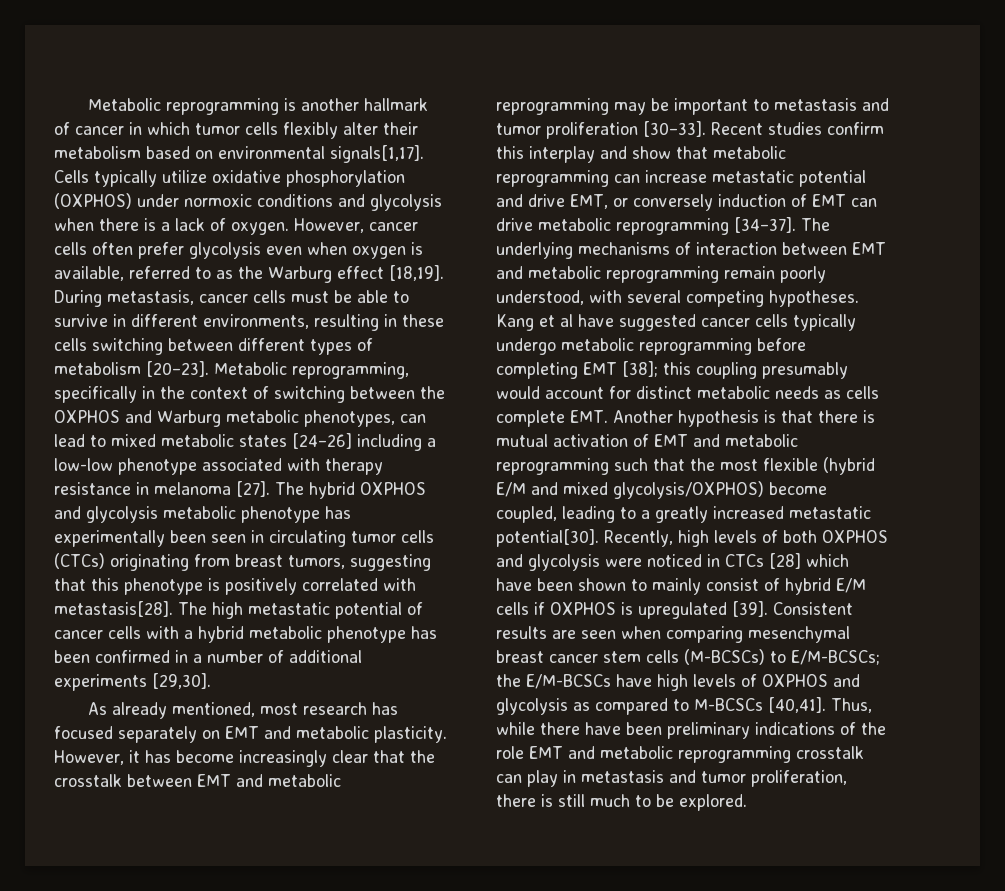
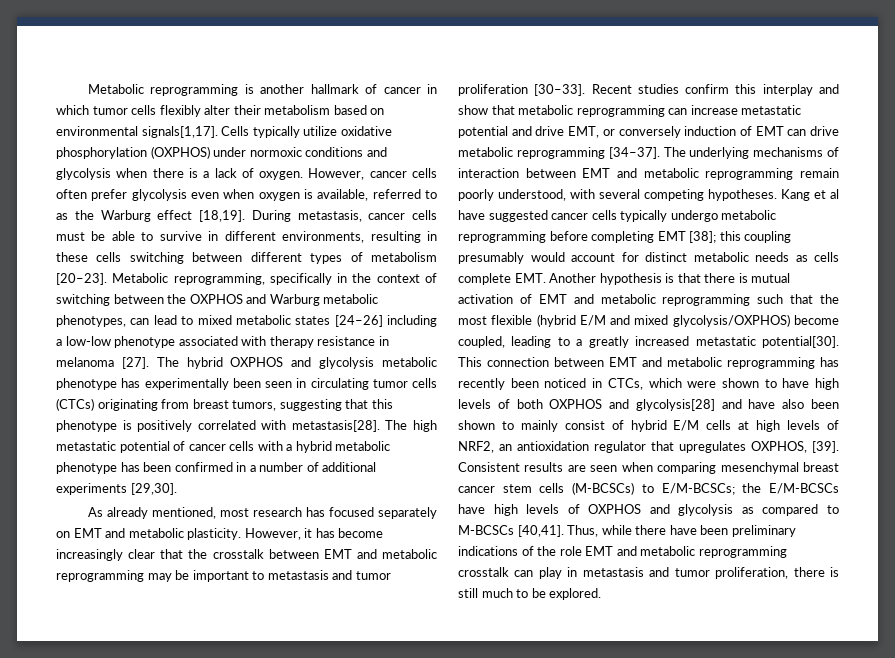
[604,530,673,547] Recently, -> [458,357,839,369] [458,378,810,390] This connection between EMT and metabolic reprogramming has recently been noticed in CTCs, which were shown to have
[528,553,849,571] [496,578,532,591] glycolysis were noticed in CTCs [28] which have -> [635,399,805,411] glycolysis[28] and have also
[534,602,727,619] if OXPHOS is upregulated -> [738,420,840,432] [458,441,807,453] at high levels of NRF2, an antioxidation regulator that upregulates OXPHOS,

